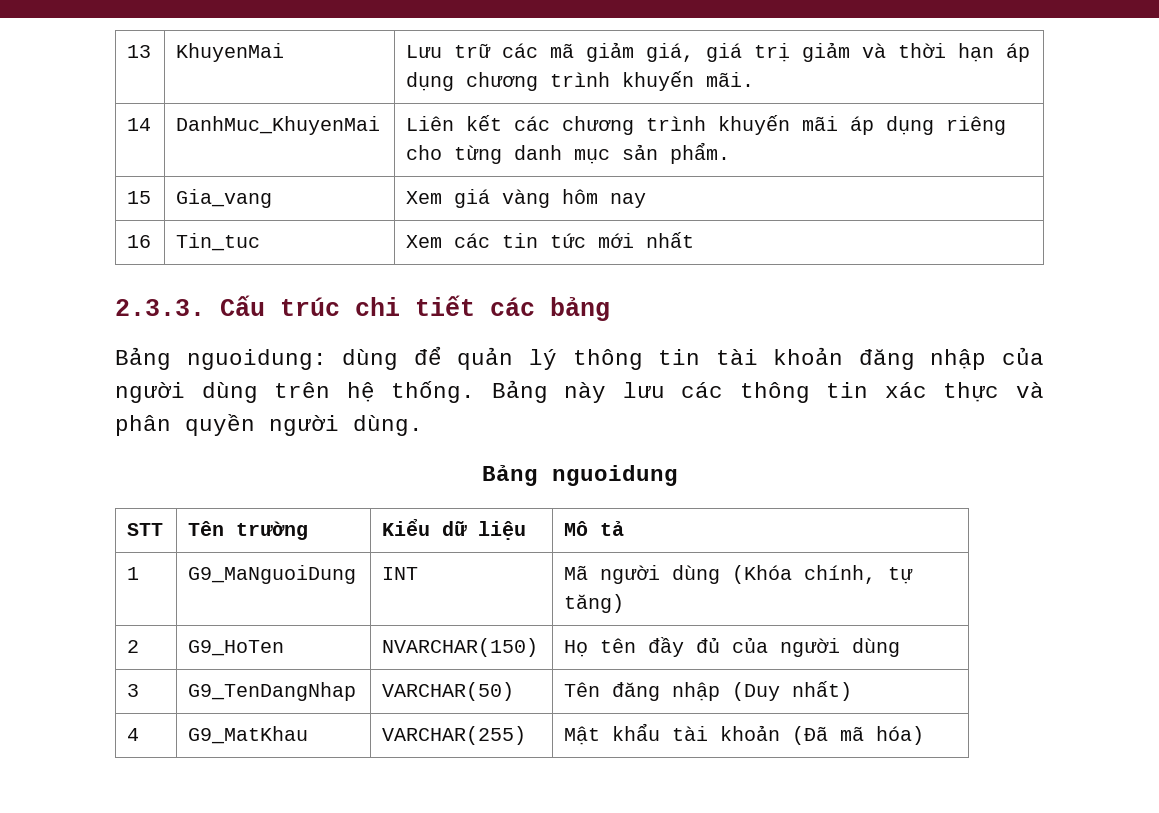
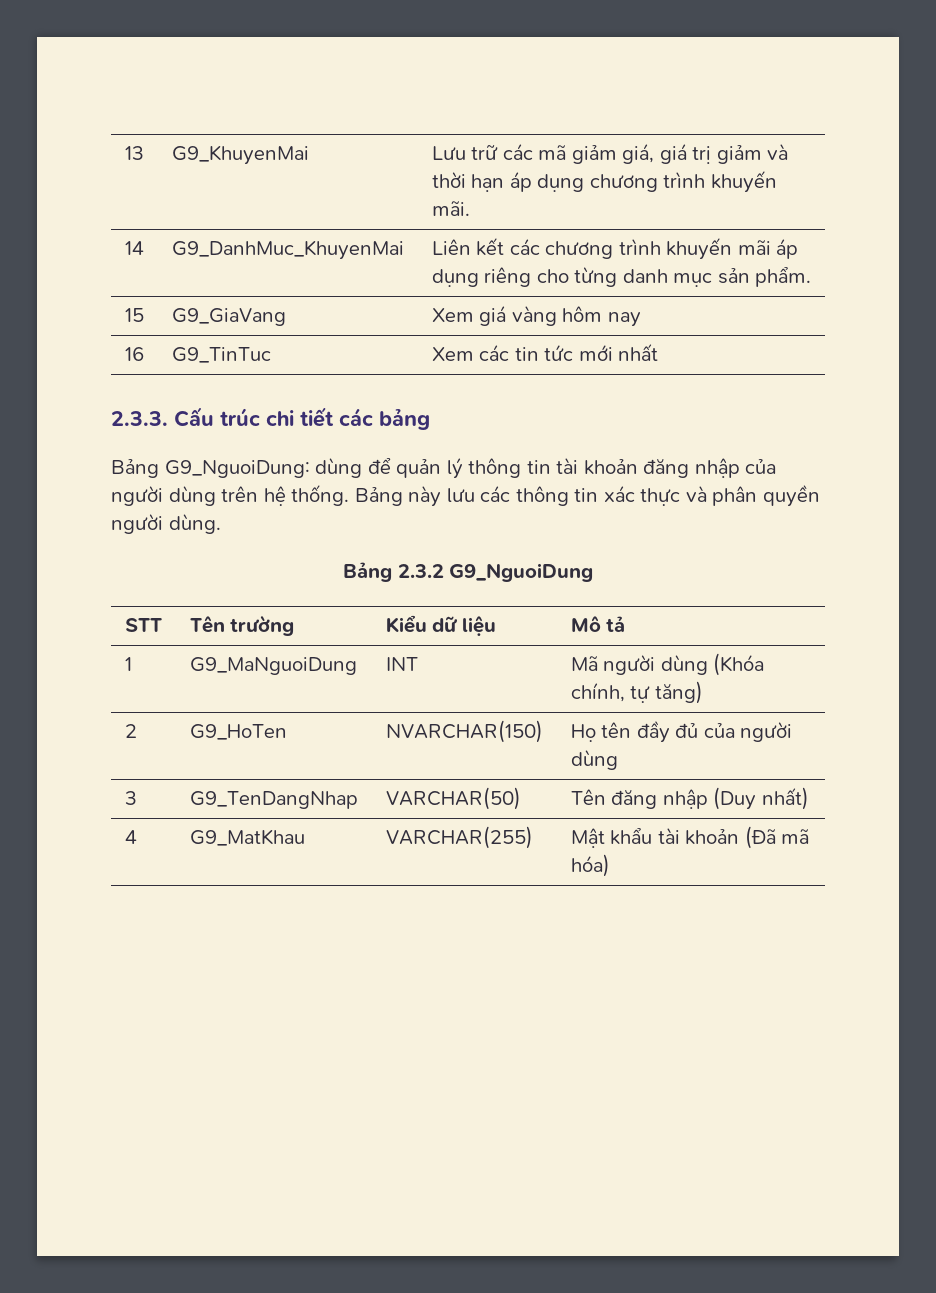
[176,43,285,62] KhuyenMai -> [171,145,309,165] G9_KhuyenMai
[176,116,381,135] DanhMuc_KhuyenMai -> [171,240,404,260] G9_DanhMuc_KhuyenMai
[176,189,273,208] Gia_vang -> [171,308,286,326] G9_GiaVang
[176,233,261,251] Tin_tuc -> [171,347,271,363] G9_TinTuc
[186,349,327,370] nguoidung: -> [164,460,310,478] G9_NguoiDung:
[551,465,678,486] nguoidung -> [397,563,594,582] 2.3.2 G9_NguoiDung

